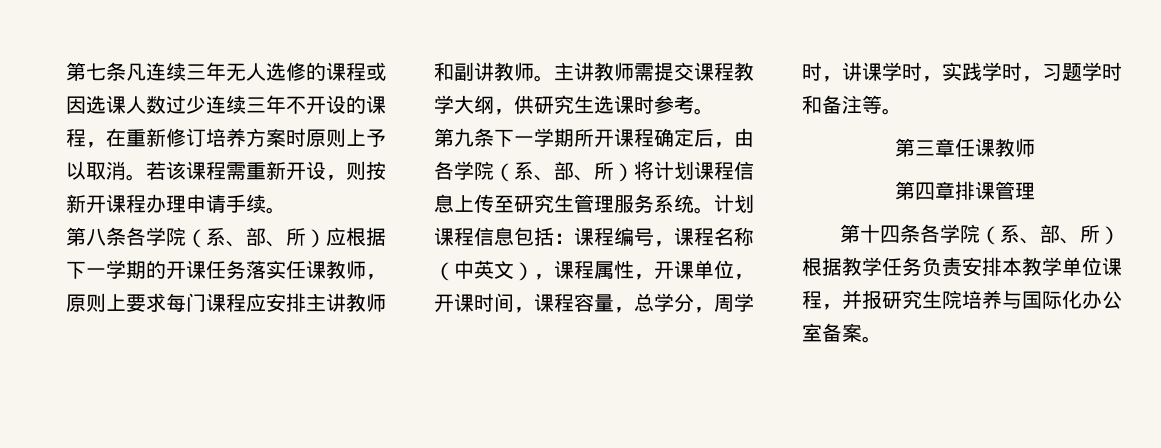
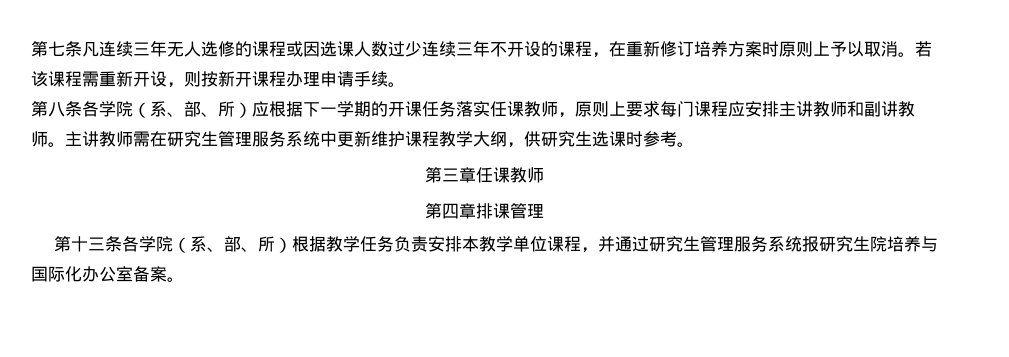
[654,62,694,81] 提交 -> [150,131,405,147] 在研究生管理服务系统中更新维护
[434,128,754,148] [434,161,754,182] [434,194,754,214] [434,227,754,247] [434,260,754,281] [434,293,754,313] [802,62,1122,82] [802,95,902,115] // 第九条下一学期所开课程确定后，由各学院（系、部、所）将计划课程信息上传至研究生管理服务系统。计划课程信息包括：课程编号，课程名称（中英文），课程属性，开课单位，开课时间，课程容量，总学分，周学时，讲课学时，实践学时，习题学时和备注等。 -> (694, 144) none
[879,225,900,243] 四 -> [87,237,105,251] 三
(862, 300) none -> [614,236,802,252] 通过研究生管理服务系统

